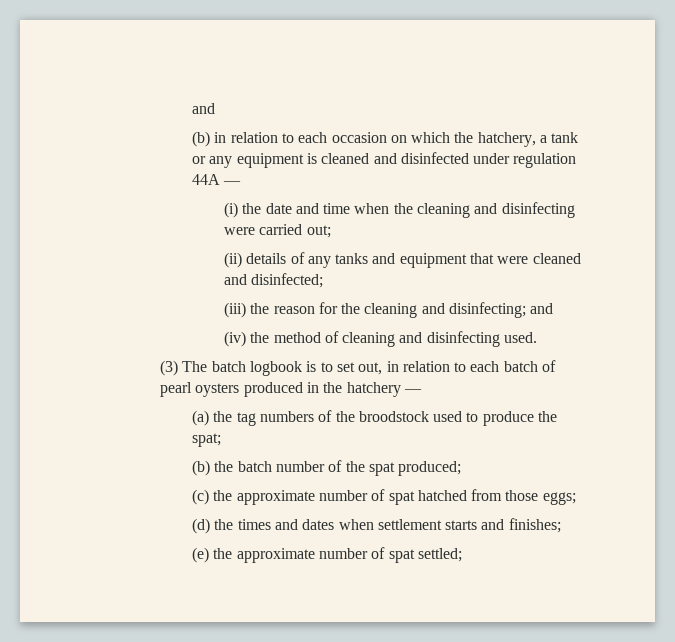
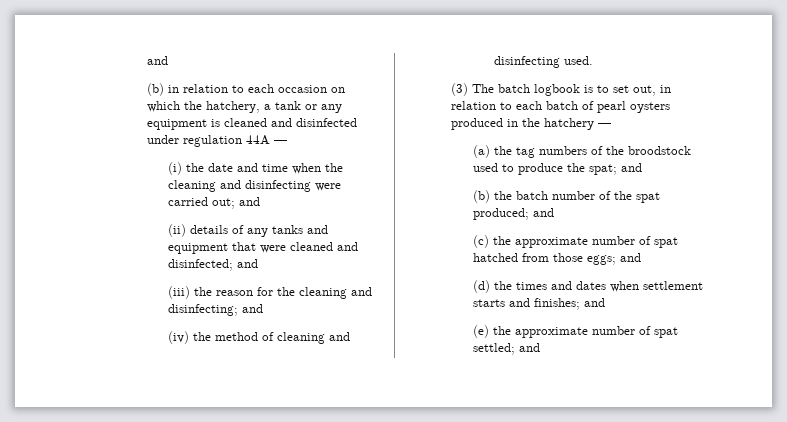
(331, 231) none -> [239,197,261,206] and
(324, 280) none -> [237,259,259,268] and
(221, 440) none -> [620,163,642,172] and
(462, 468) none -> [532,208,554,217] and
(576, 498) none -> [619,253,641,262] and
(561, 525) none -> [583,298,605,307] and
(462, 555) none -> [518,343,540,352] and

